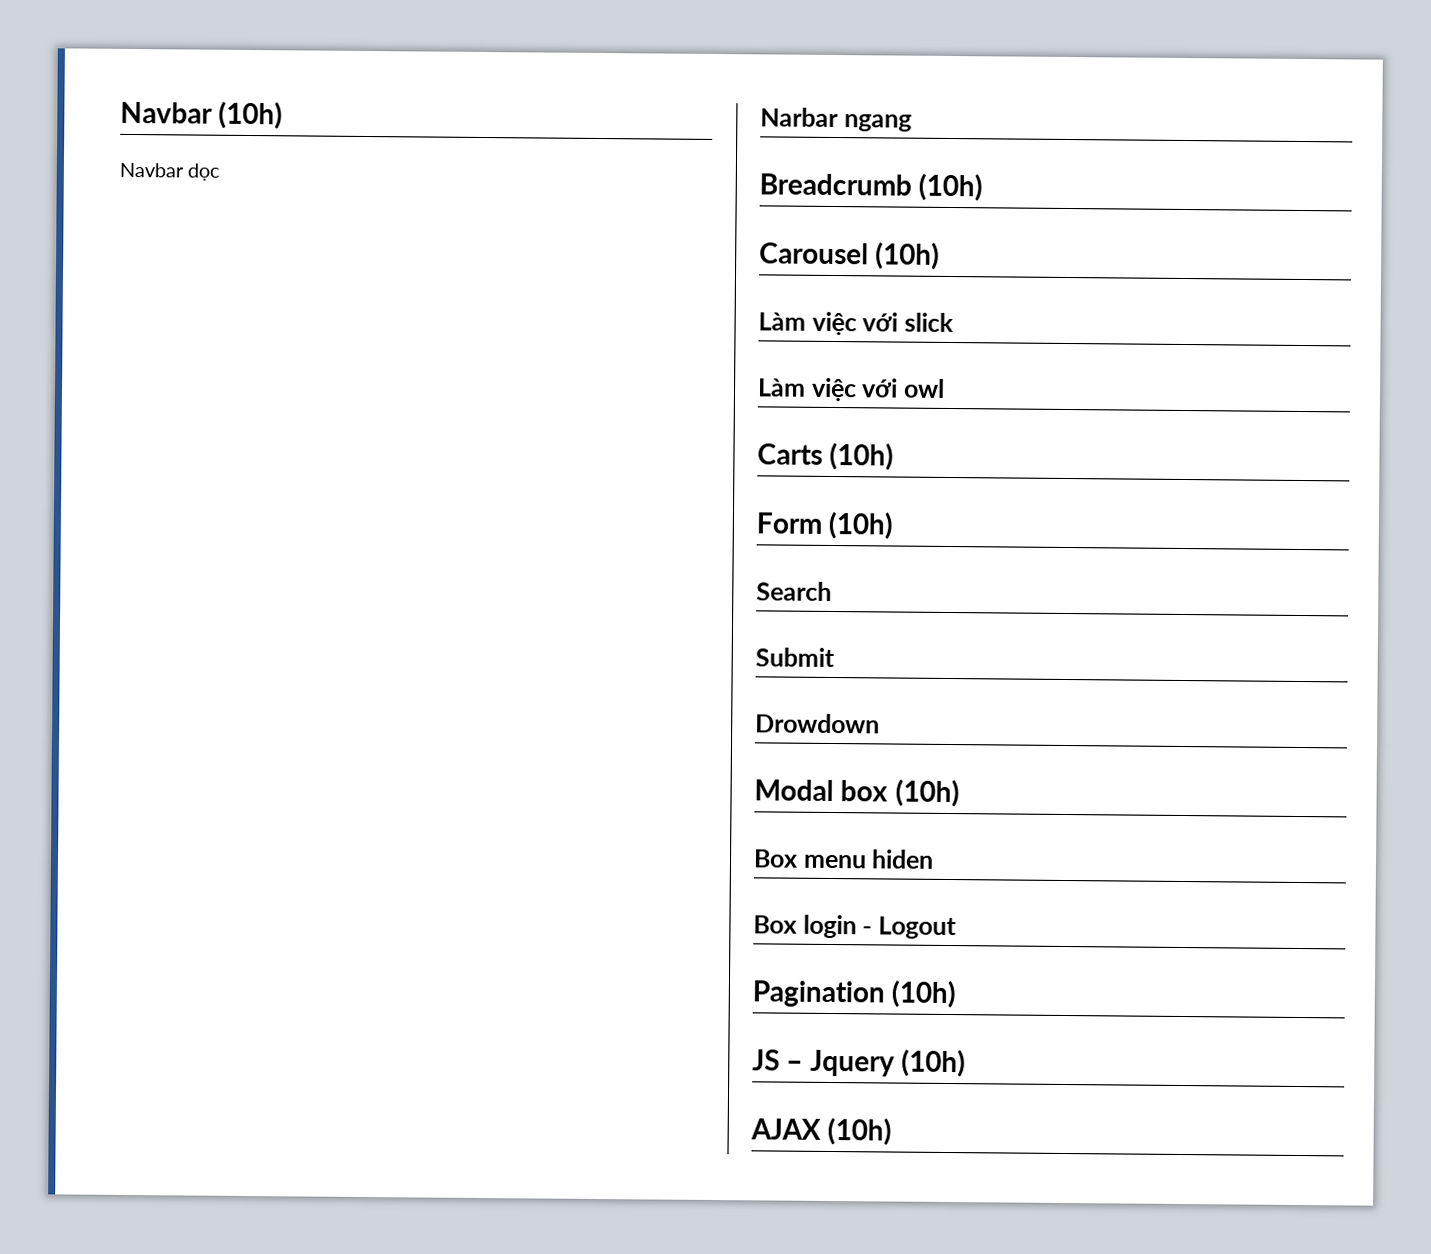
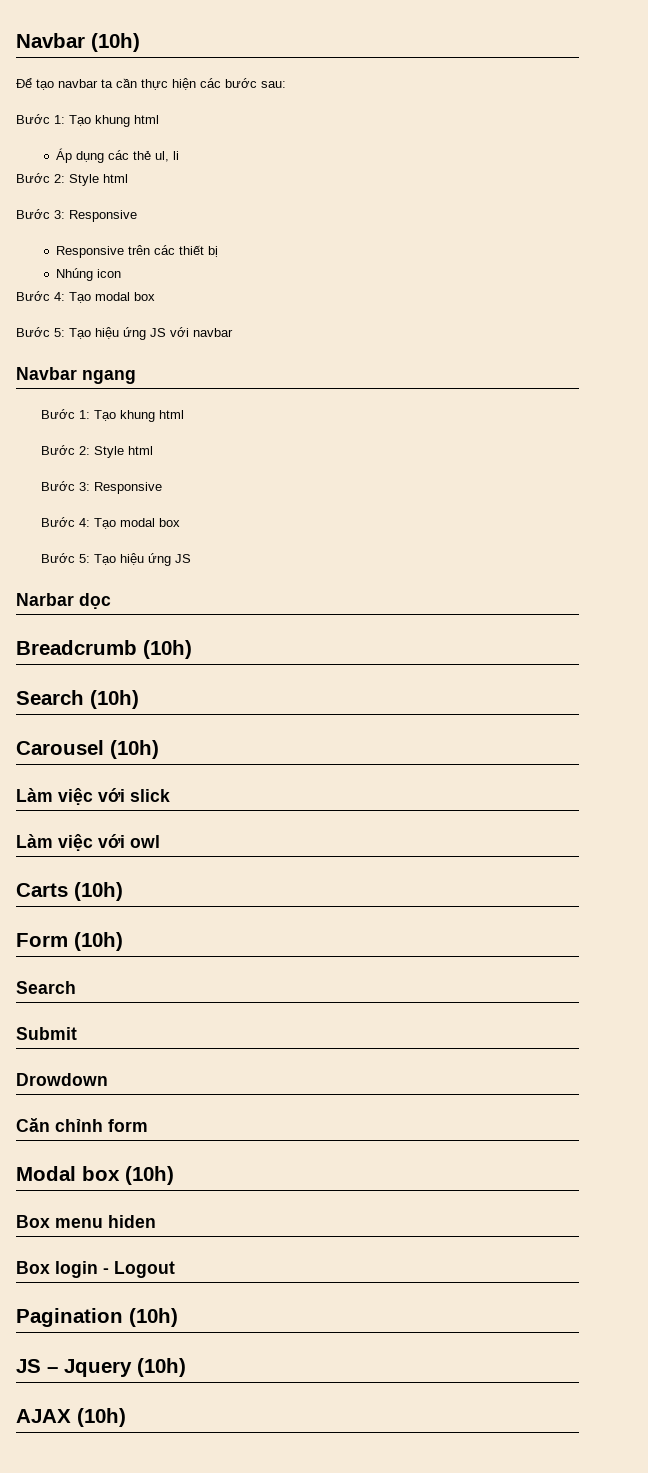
[119,162,221,181] [760,107,912,132] [759,173,912,196] Navbar dọc // Narbar ngang // Breadcrumb -> [16,78,286,90] [16,114,159,127] [55,148,179,163] [16,173,128,186] [16,209,137,222] [55,245,218,258] [55,268,121,281] [16,291,155,303] [16,327,233,340] [16,367,136,384] [41,409,185,422] [41,445,154,458] [41,481,163,494] [41,517,181,529] [41,553,192,566] [16,593,111,609] [16,640,192,659] [16,690,84,705] Để tạo navbar ta cần thực hiện các bước sau: // Bước 1: Tạo khung html // Áp dụng các thẻ ul, li // Bước 2: Style html // Bước 3: Responsive // Responsive trên các thiết bị // Nhúng icon // Bước 4: Tạo modal box // Bước 5: Tạo hiệu ứng JS với navbar // Navbar ngang // Bước 1: Tạo khung html // Bước 2: Style html // Bước 3: Responsive // Bước 4: Tạo modal box // Bước 5: Tạo hiệu ứng JS // Narbar dọc // Breadcrumb (10h) // Search
(880, 723) none -> [16,1118,148,1132] // Căn chỉnh form

